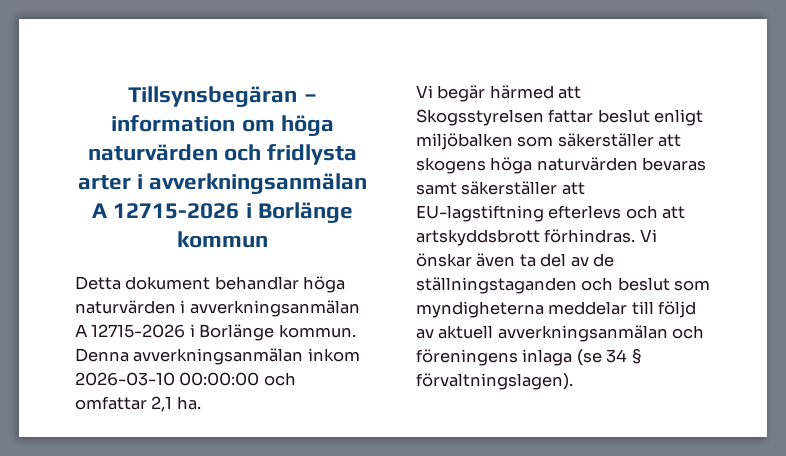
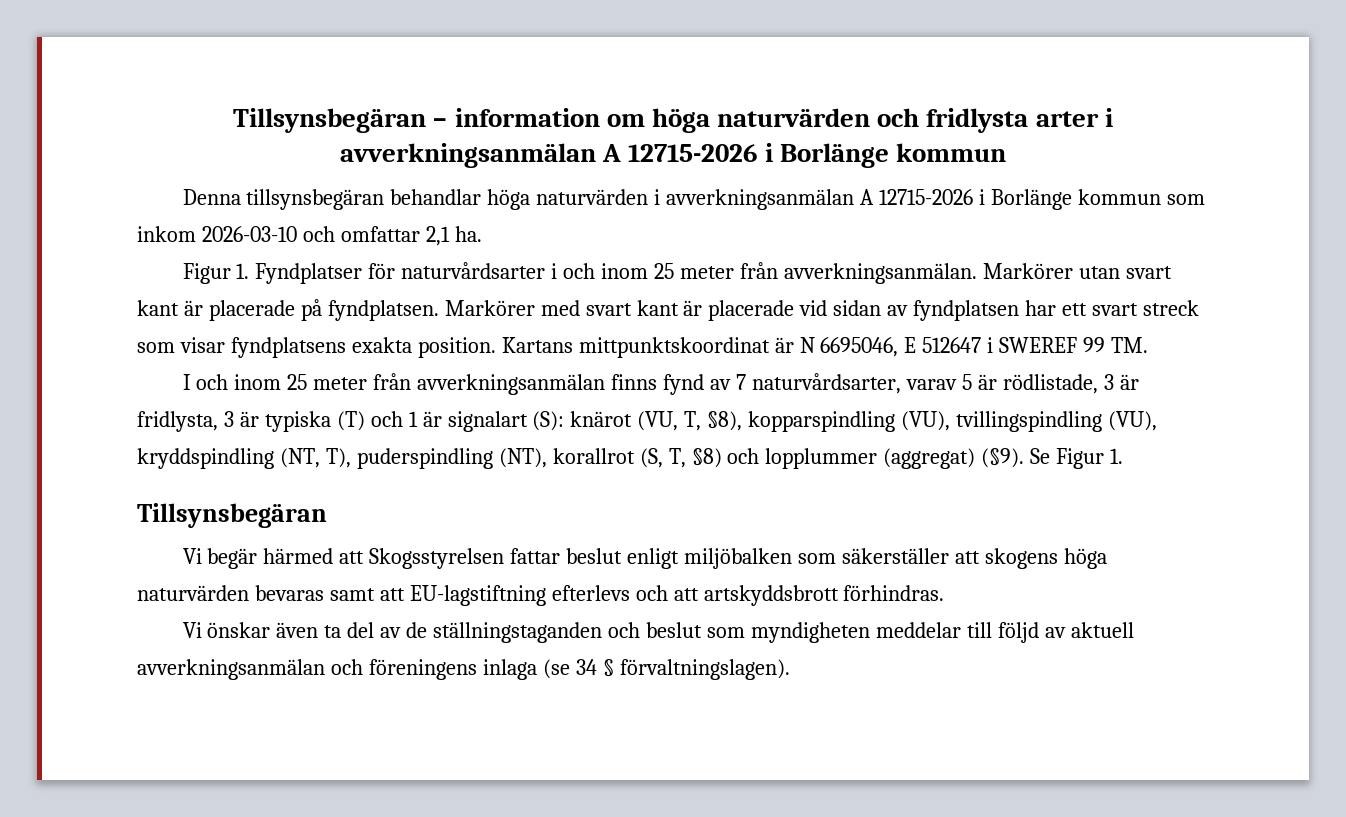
[75,276,211,290] Detta dokument -> [182,189,385,210] Denna tillsynsbegäran
[278,324,356,338] [75,348,304,365] kommun. Denna avverkningsanmälan -> [1077,189,1205,205] kommun som
[179,372,260,386] 00:00:00 -> (297, 234) none
(201, 403) none -> [182,262,1172,284] [137,299,1199,321] [137,337,1149,358] [182,373,1139,395] [137,411,1157,432] [137,448,1124,469] [137,503,327,528] // Figur 1. Fyndplatser för naturvårdsarter i och inom 25 meter från avverkningsanmälan. Markörer utan svart kant är placerade på fyndplatsen. Markörer med svart kant är placerade vid sidan av fyndplatsen har ett svart streck som visar fyndplatsens exakta position. Kartans mittpunktskoordinat är N 6695046, E 512647 i SWEREF 99 TM. // I och inom 25 meter från avverkningsanmälan finns fynd av 7 naturvårdsarter, varav 5 är rödlistade, 3 är fridlysta, 3 är typiska (T) och 1 är signalart (S): knärot (VU, T, §8), kopparspindling (VU), tvillingspindling (VU), kryddspindling (NT, T), puderspindling (NT), korallrot (S, T, §8) och lopplummer (aggregat) (§9). Se Figur 1. // Tillsynsbegäran
[461,181,558,195] säkerställer -> (375, 594) none
(636, 236) none -> (945, 593) //
[416,301,544,318] myndigheterna -> [750,622,870,643] myndigheten

